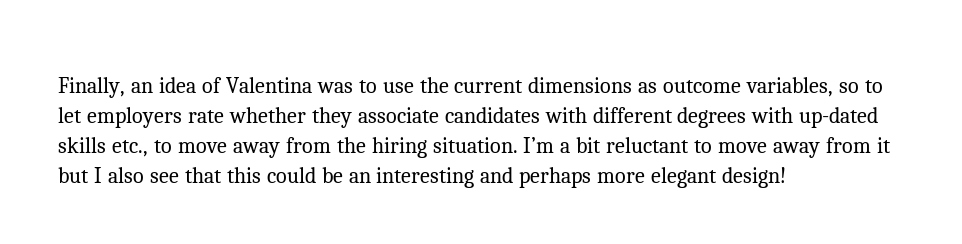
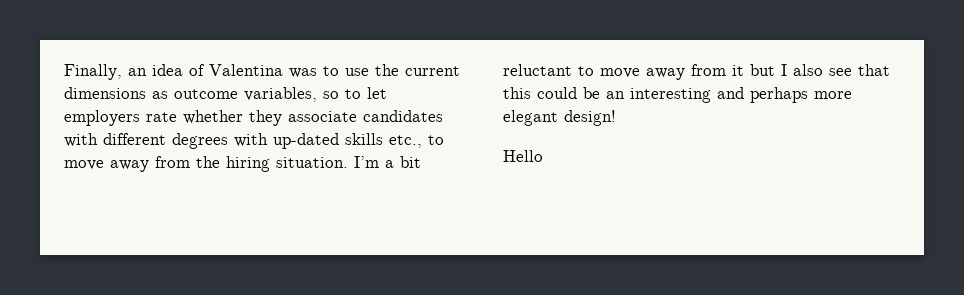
(787, 177) none -> [503,150,543,162] // Hello

